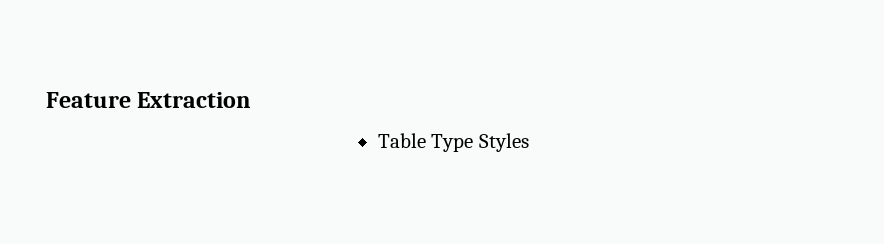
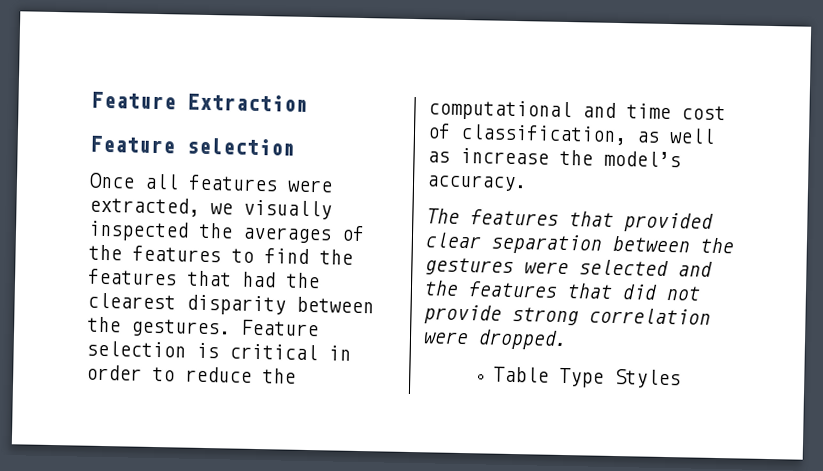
(252, 100) none -> [90,135,295,156] [89,172,333,193] [89,196,332,220] [88,220,365,244] [88,244,353,265] [87,268,320,289] [87,292,374,316] [87,316,319,338] [86,340,351,361] [86,364,296,384] [428,99,726,122] [427,123,715,146] [427,147,681,168] [426,174,527,192] [426,208,714,233] [425,232,735,255] [425,257,713,277] [424,280,701,301] [424,304,711,326] [423,329,568,351] // Feature selection // Once all features were extracted, we visually inspected the averages of the features to find the features that had the clearest disparity between the gestures. Feature selection is critical in order to reduce the computational and time cost of classification, as well as increase the model’s accuracy. // The features that provided clear separation between the gestures were selected and the features that did not provide strong correlation were dropped.

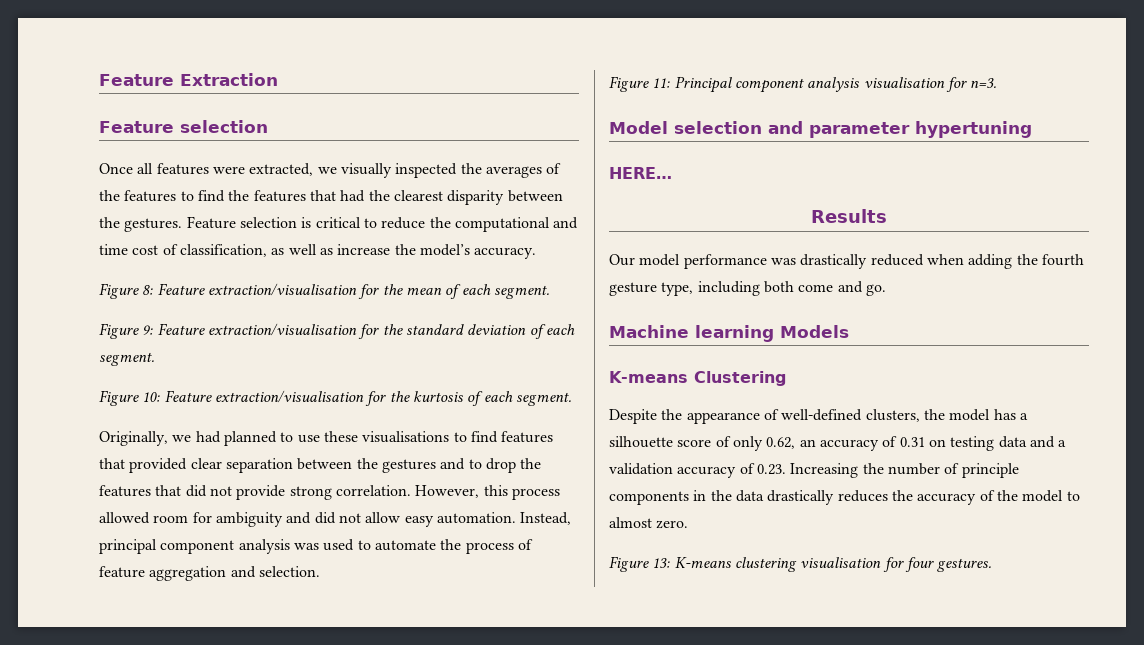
[328,345,351,361] [86,364,142,381] in order -> (361, 222) none
[426,208,460,224] The -> [99,283,550,299] [99,323,575,339] [99,352,155,366] [99,390,572,406] [99,431,498,446] Figure 8: Feature extraction/visualisation for the mean of each segment. // Figure 9: Feature extraction/visualisation for the standard deviation of each segment. // Figure 10: Feature extraction/visualisation for the kurtosis of each segment. // Originally, we had planned to use these visualisations to find
[524,259,713,277] were selected and -> [440,458,516,473] and to drop
[589,307,711,325] [423,329,568,351] [492,366,681,389] correlation were dropped. // Table Type Styles -> [335,485,560,500] [99,512,572,527] [99,539,533,554] [99,566,320,581] [609,76,998,93] [609,121,1032,138] [609,167,672,179] [811,209,887,223] [609,254,1084,269] [609,281,886,296] [609,325,849,342] [609,371,786,386] [609,409,1028,424] [609,436,1067,451] [609,463,1019,478] [609,490,1080,505] [609,517,689,529] [609,556,993,572] correlation. However, this process allowed room for ambiguity and did not allow easy automation. Instead, principal component analysis was used to automate the process of feature aggregation and selection. // Figure 11: Principal component analysis visualisation for n=3. // Model selection and parameter hypertuning // HERE… // Results // Our model performance was drastically reduced when adding the fourth gesture type, including both come and go. // Machine learning Models // K-means Clustering // Despite the appearance of well-defined clusters, the model has a silhouette score of only 0.62, an accuracy of 0.31 on testing data and a validation accuracy of 0.23. Increasing the number of principle components in the data drastically reduces the accuracy of the model to almost zero. // Figure 13: K-means clustering visualisation for four gestures.

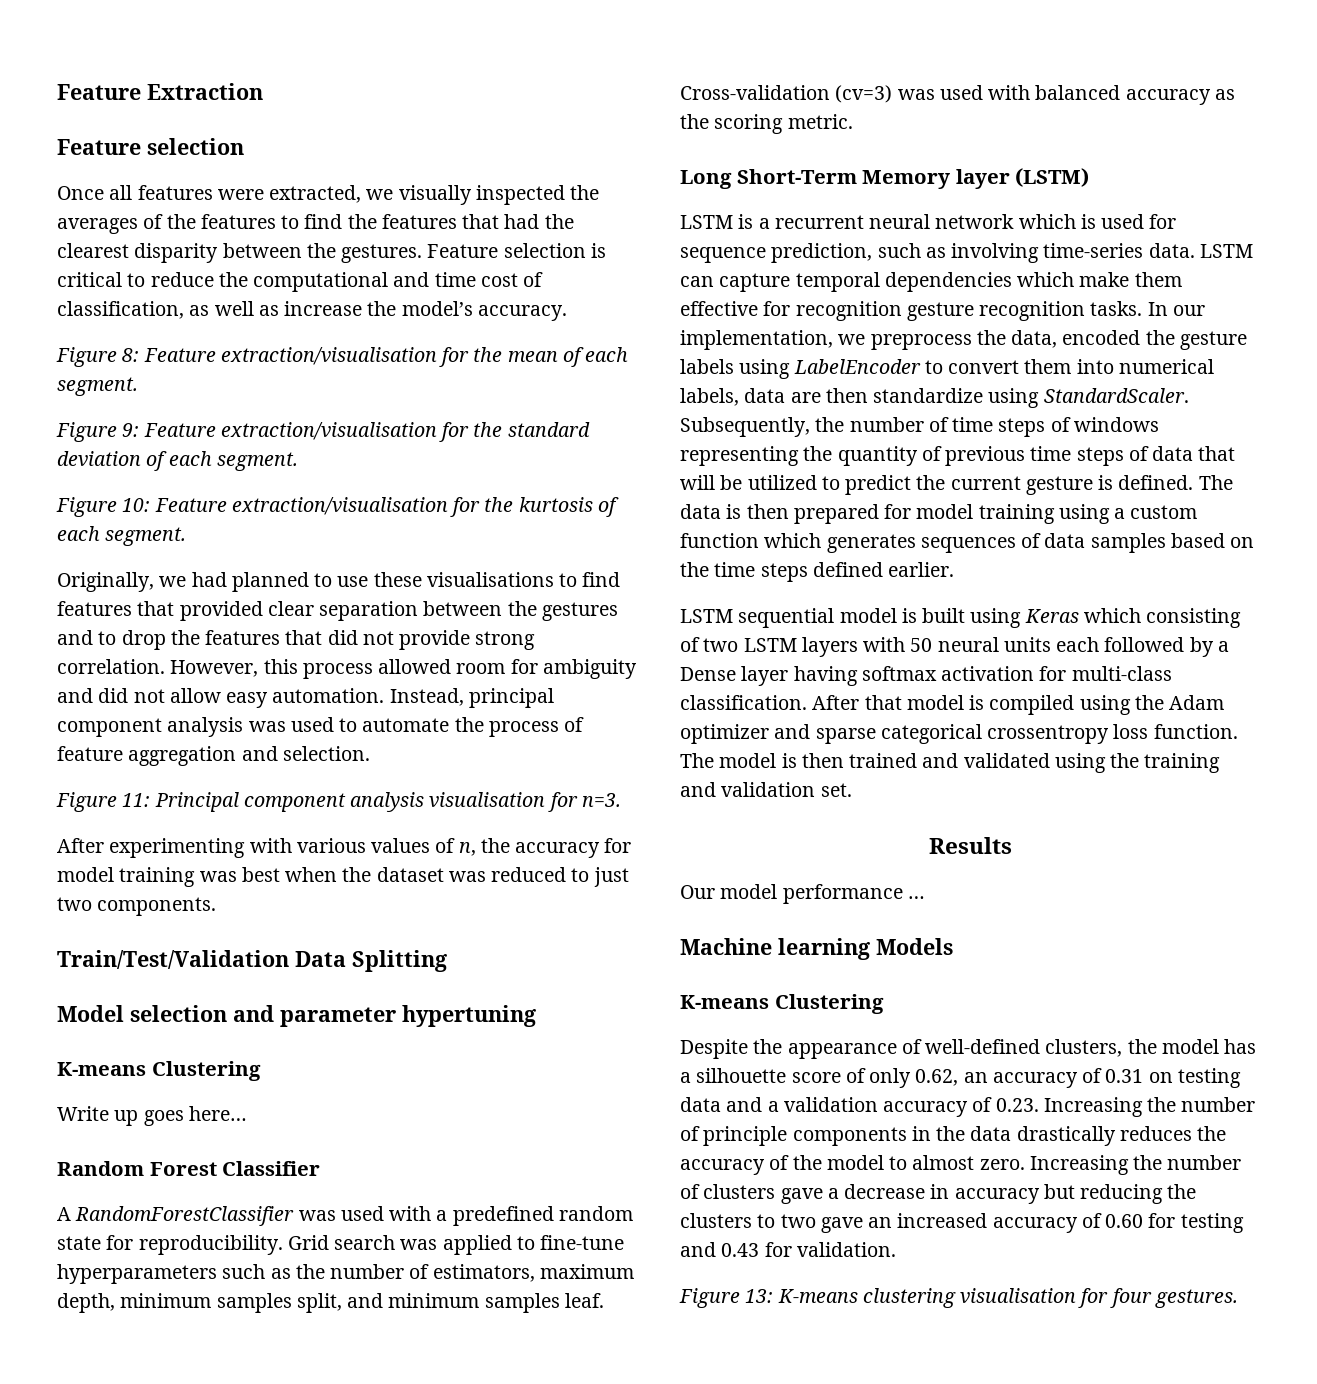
(998, 83) none -> [57,838,632,858] [57,867,629,887] [57,897,217,916] [57,950,447,972] // After experimenting with various values of n, the accuracy for model training was best when the dataset was reduced to just two components. // Train/Test/Validation Data Splitting
[609,167,672,179] [811,209,887,223] [609,254,1084,269] [609,281,886,296] HERE… // Results // Our model performance was drastically reduced when adding the fourth gesture type, including both come and go. -> [57,1061,261,1081] [57,1106,247,1126] [57,1161,321,1176] [57,1206,633,1226] [57,1235,625,1255] [57,1264,634,1284] [57,1293,604,1313] [680,85,1235,105] [680,114,853,134] [680,168,1090,189] [680,214,1177,229] [680,243,1253,263] [680,272,1182,292] [680,301,1205,321] [680,330,1247,350] [680,359,1214,379] [680,388,1189,408] [680,417,1159,437] [680,446,1236,466] [680,475,1233,495] [680,504,1198,524] [680,533,1255,553] [680,562,955,582] [680,608,1242,628] [680,637,1229,657] [680,666,1172,686] [680,695,1225,715] [680,724,1238,744] [680,753,1221,773] [680,782,852,797] [928,837,1012,854] [680,884,925,904] K-means Clustering // Write up goes here… // Random Forest Classifier // A RandomForestClassifier was used with a predefined random state for reproducibility. Grid search was applied to fine-tune hyperparameters such as the number of estimators, maximum depth, minimum samples split, and minimum samples leaf. Cross-validation (cv=3) was used with balanced accuracy as the scoring metric. // Long Short-Term Memory layer (LSTM) // LSTM is a recurrent neural network which is used for sequence prediction, such as involving time-series data. LSTM can capture temporal dependencies which make them effective for recognition gesture recognition tasks. In our implementation, we preprocess the data, encoded the gesture labels using LabelEncoder to convert them into numerical labels, data are then standardize using StandardScaler. Subsequently, the number of time steps of windows representing the quantity of previous time steps of data that will be utilized to predict the current gesture is defined. The data is then prepared for model training using a custom function which generates sequences of data samples based on the time steps defined earlier. // LSTM sequential model is built using Keras which consisting of two LSTM layers with 50 neural units each followed by a Dense layer having softmax activation for multi-class classification. After that model is compiled using the Adam optimizer and sparse categorical crossentropy loss function. The model is then trained and validated using the training and validation set. // Results // Our model performance …
(689, 524) none -> [1029,1155,1242,1175] [680,1184,1197,1204] [680,1213,1244,1233] [680,1242,896,1257] Increasing the number of clusters gave a decrease in accuracy but reducing the clusters to two gave an increased accuracy of 0.60 for testing and 0.43 for validation.

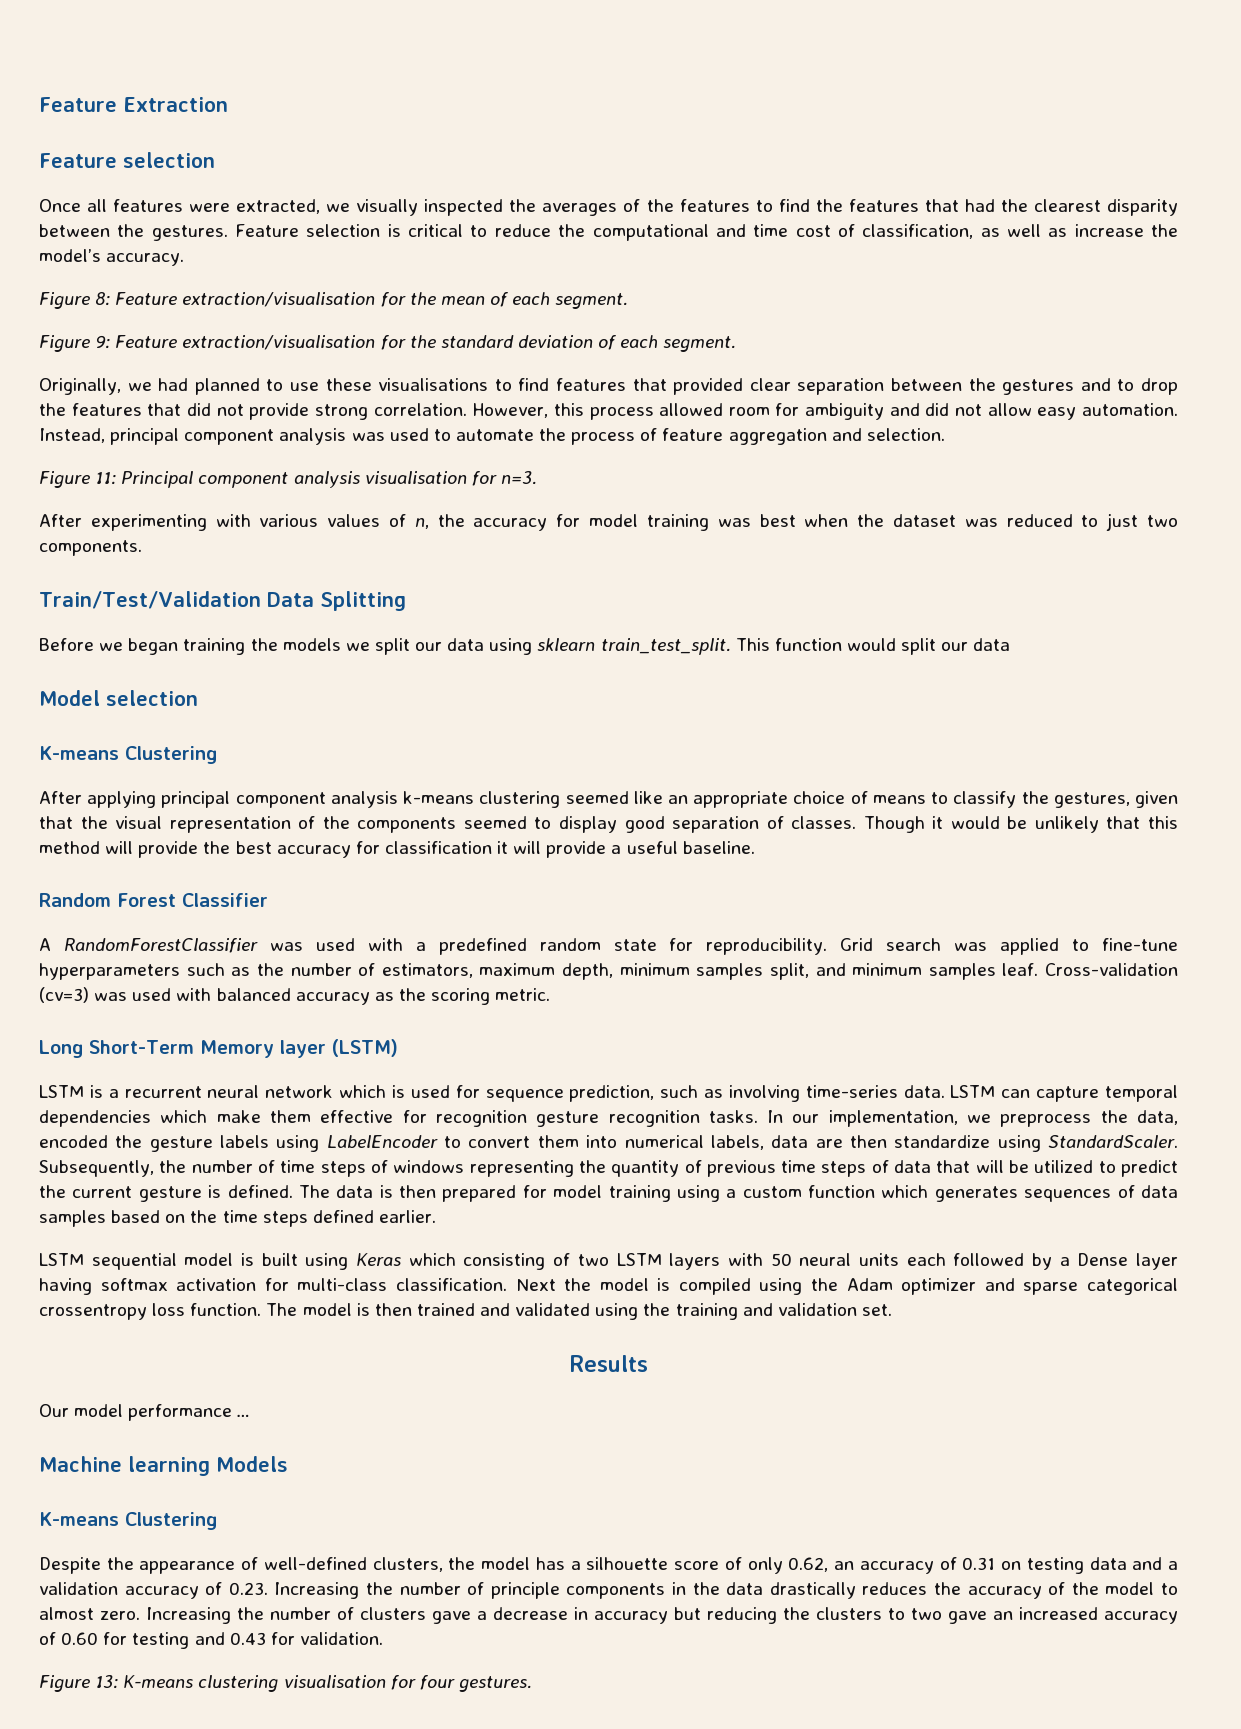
[56,497,619,517] [57,526,187,546] // Figure 10: Feature extraction/visualisation for the kurtosis of each segment. -> (737, 344) none
(447, 961) none -> [39,638,1011,655] // Before we began training the models we split our data using sklearn train_test_split. This function would split our data
[233,1005,536,1027] [57,1061,261,1081] [57,1106,247,1126] and parameter hypertuning // K-means Clustering // Write up goes here… -> [39,746,217,764] [39,791,1178,808] [39,816,1178,833] [39,841,755,858] // K-means Clustering // After applying principal component analysis k-means clustering seemed like an appropriate choice of means to classify the gestures, given that the visual representation of the components seemed to display good separation of classes. Though it would be unlikely that this method will provide the best accuracy for classification it will provide a useful baseline.
[812,695,902,710] After that -> [515,1278,592,1291] Next the

